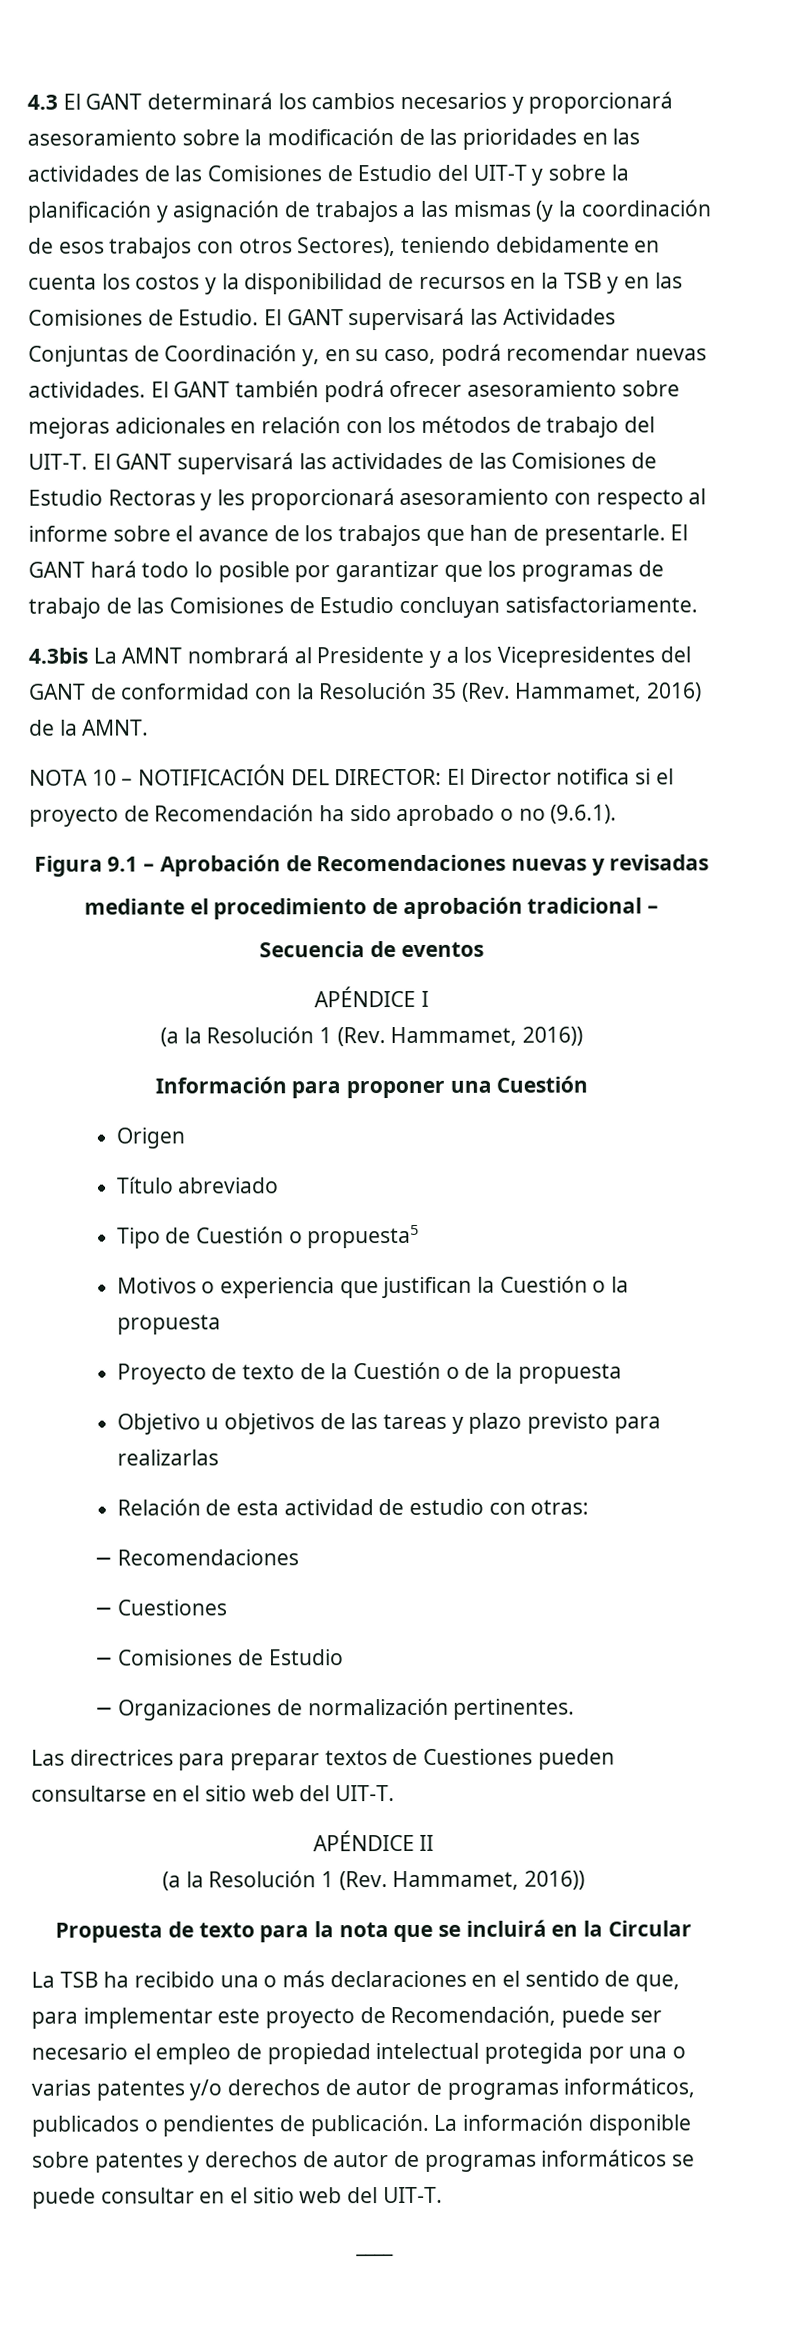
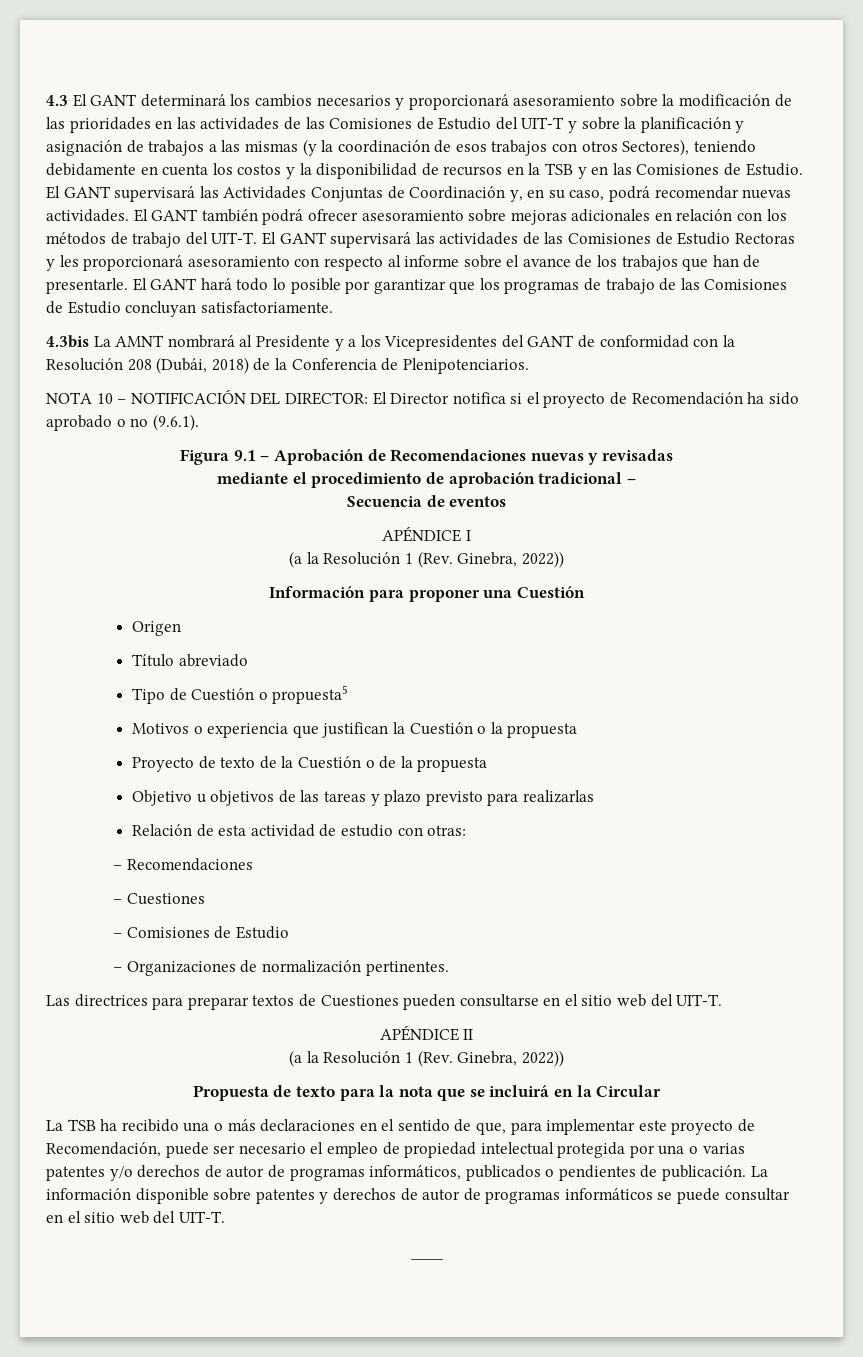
[431,682,703,702] [29,719,150,736] 35 (Rev. Hammamet, 2016) de la AMNT. -> [127,357,529,374] 208 (Dubái, 2018) de la Conferencia de Plenipotenciarios.
[390,1026,584,1047] Hammamet, 2016)) -> [457,551,564,568] Ginebra, 2022))
[392,1870,586,1891] Hammamet, 2016)) -> [457,1050,564,1067] Ginebra, 2022))

